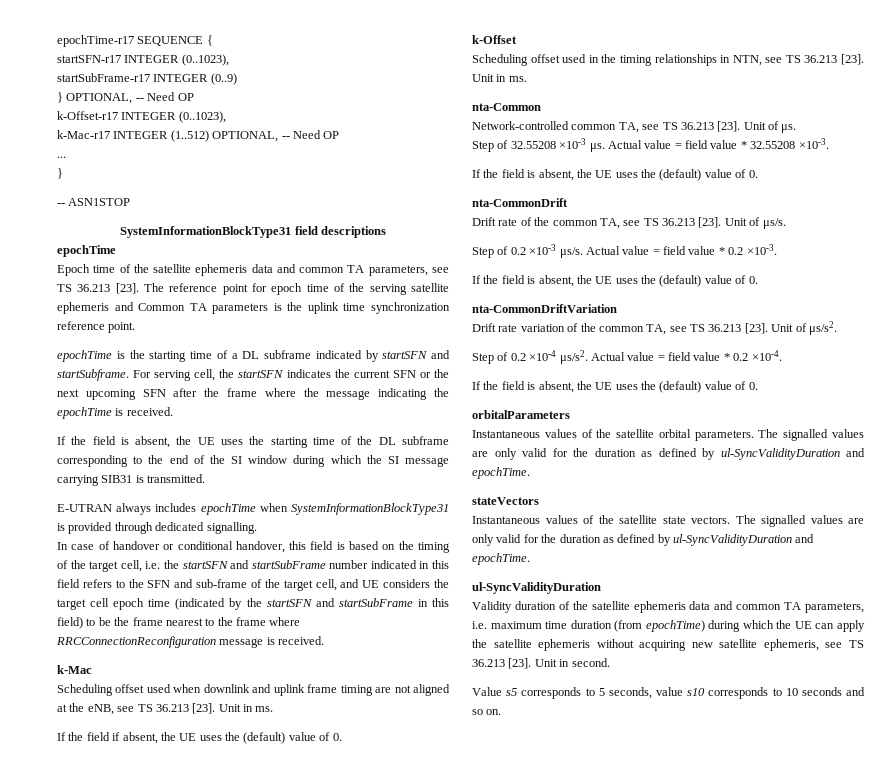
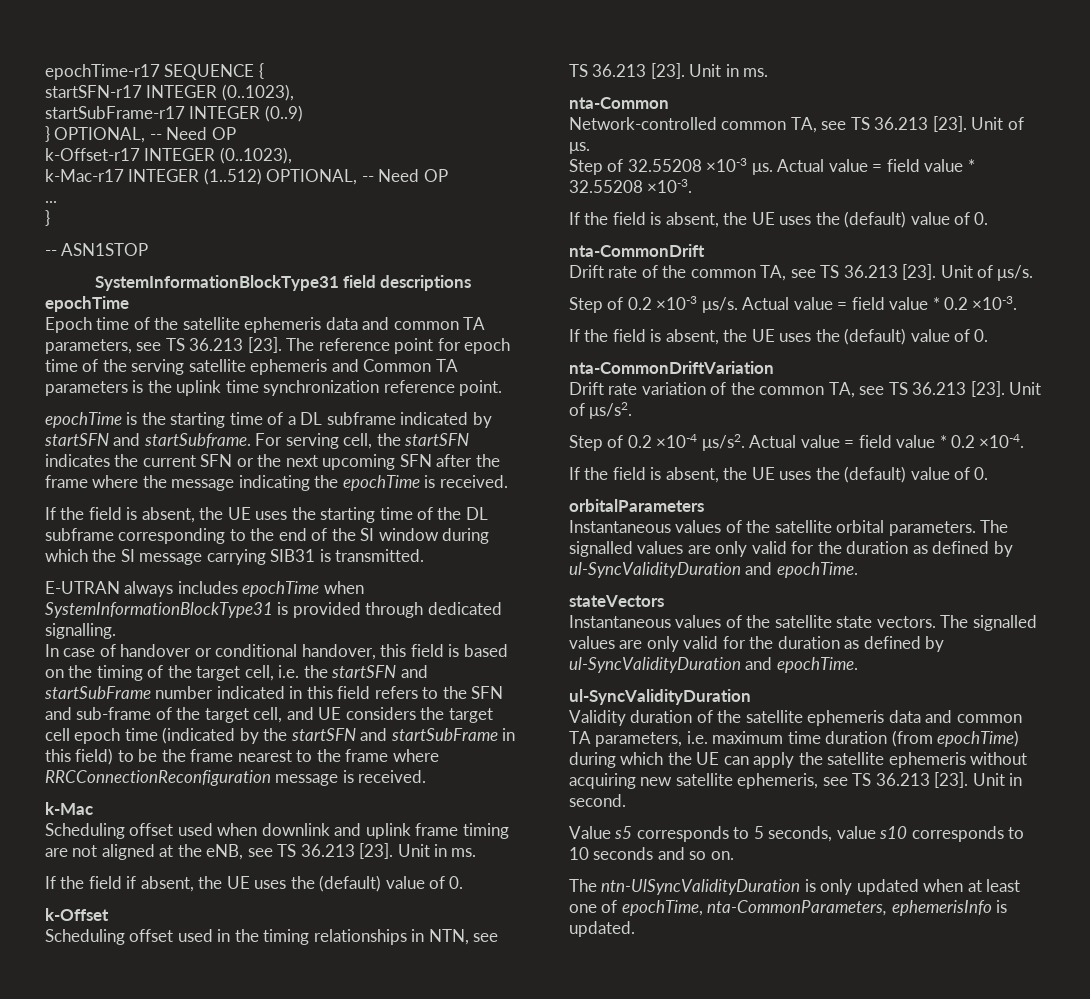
(502, 712) none -> [569,879,1021,895] [569,900,1008,916] [569,921,635,937] // The ntn-UlSyncValidityDuration is only updated when at least one of epochTime, nta-CommonParameters, ephemerisInfo is updated.

